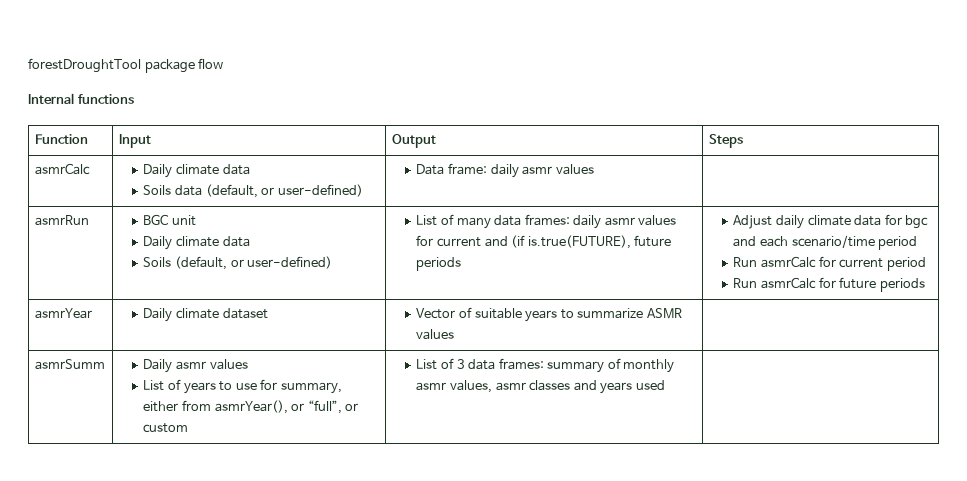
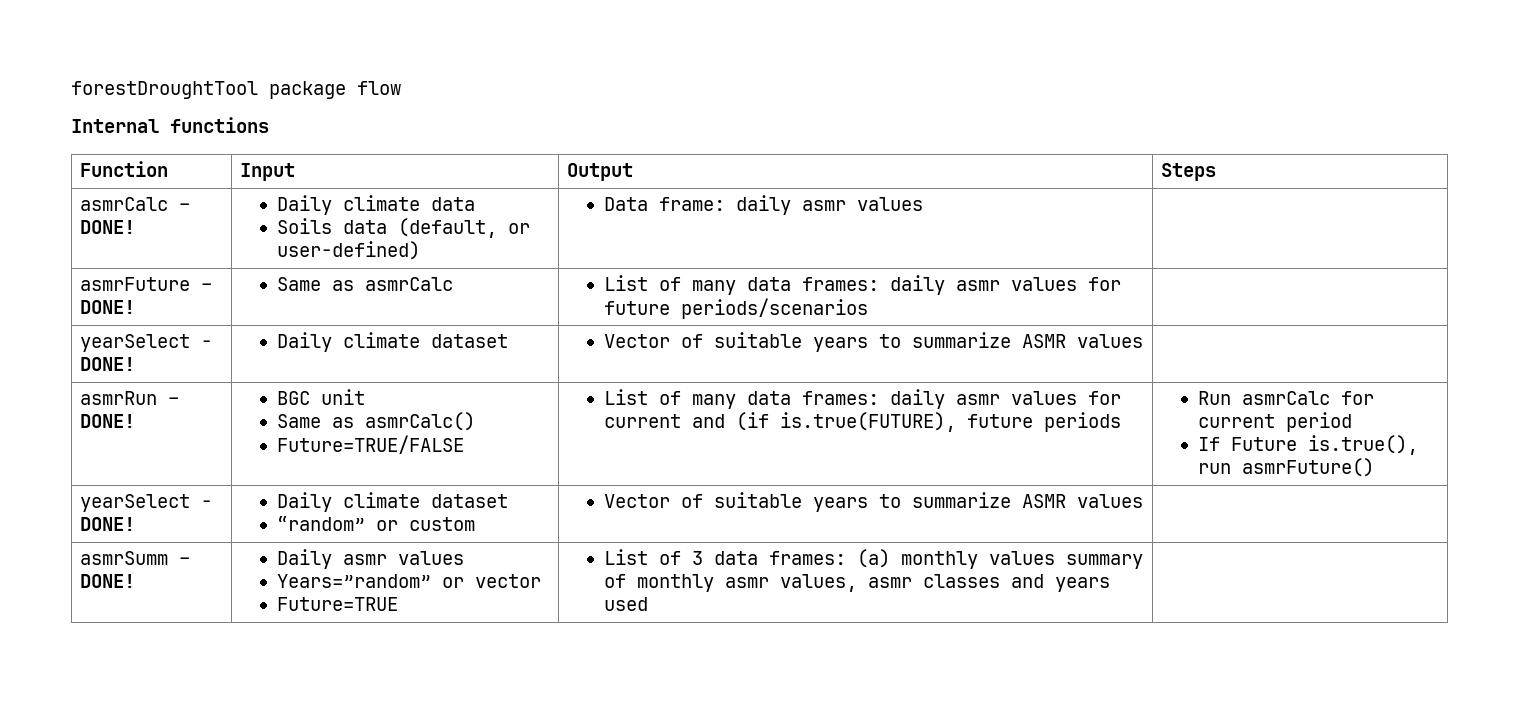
(90, 169) none -> [178,203,190,211] [79,220,135,234] – DONE!
(594, 169) none -> [79,277,212,291] [79,300,135,314] [276,277,453,291] [603,275,1121,295] [603,298,868,319] [79,334,212,352] [79,357,135,371] [276,332,508,352] [603,332,1143,352] // asmrFuture – DONE! | Same as asmrCalc | List of many data frames: daily asmr values for future periods/scenarios | // yearSelect - DONE! | Daily climate dataset | Vector of suitable years to summarize ASMR values |
(89, 220) none -> [167,397,179,405] [79,414,135,428] – DONE!
[143,236,250,250] [143,256,333,270] Daily climate data // Soils (default, or user-defined) -> [276,412,475,431] [276,435,464,454] Same as asmrCalc() // Future=TRUE/FALSE
[733,214,929,229] [733,235,918,250] Adjust daily climate data for bgc and each scenario/time period // -> (1121, 422) none
[733,277,925,292] [34,308,92,319] [143,308,268,322] Run asmrCalc for future periods // asmrYear | Daily climate dataset -> [1197,435,1418,455] [1197,458,1374,477] [79,494,212,512] [79,517,135,531] [276,492,508,512] [276,516,475,531] If Future is.true(), run asmrFuture() // yearSelect - DONE! | Daily climate dataset // “random” or custom
(105, 364) none -> [178,557,190,565] [79,574,135,588] – DONE!
[143,379,342,394] [143,400,359,414] [143,423,189,433] List of years to use for summary, either from asmrYear(), or “full”, or custom -> [276,574,541,588] [276,597,398,611] Years=”random” or vector // Future=TRUE
(544, 364) none -> [856,549,1055,569] (a) monthly values

